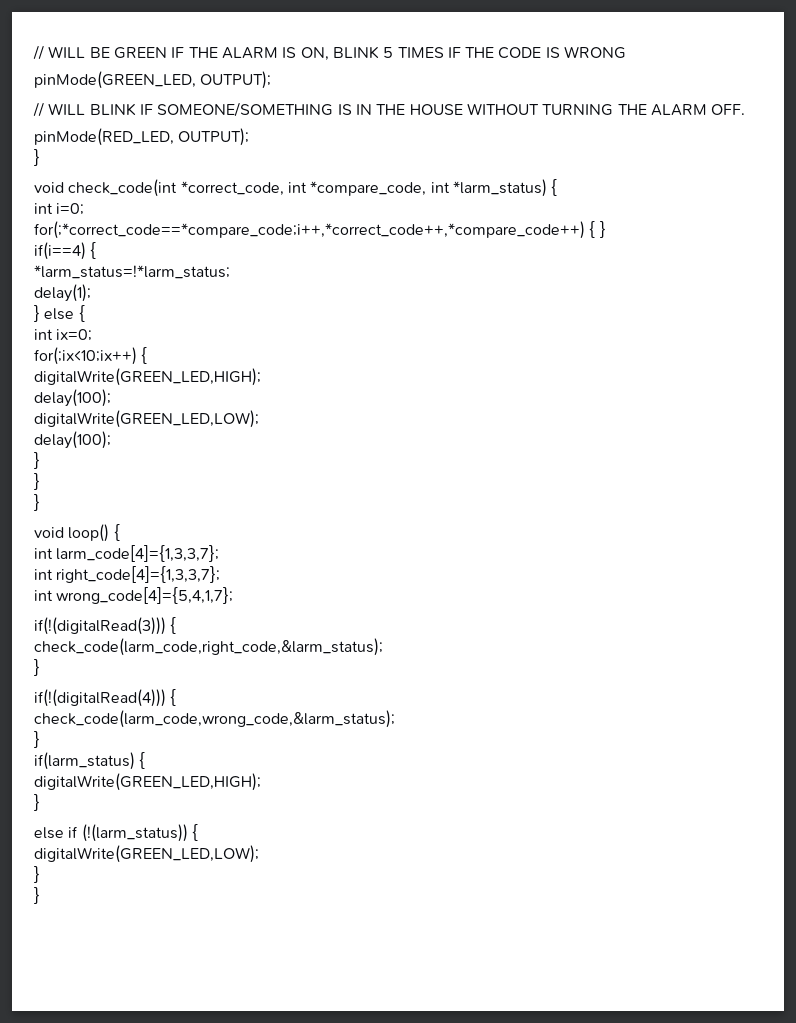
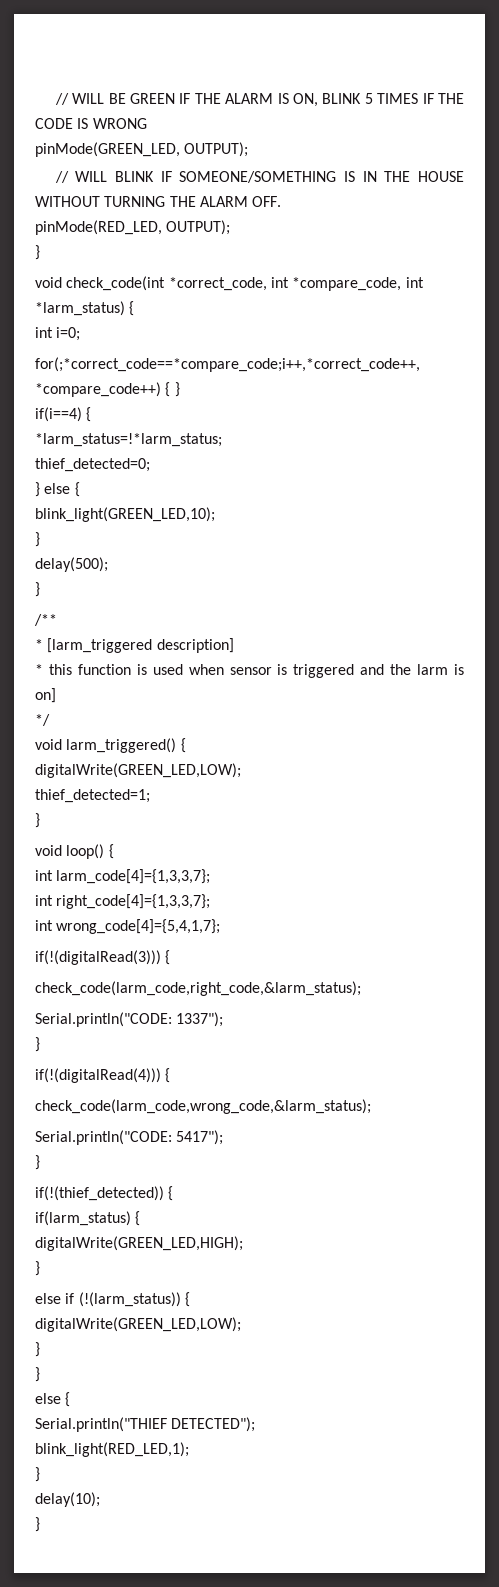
[34,284,91,302] delay(1); -> [35,458,150,472] thief_detected=0;
[34,329,93,341] [34,347,148,365] [34,368,261,386] [34,389,111,407] [34,410,259,428] [34,431,111,449] [34,452,40,469] [34,473,40,490] int ix=0; // for(;ix<10;ix++) { // digitalWrite(GREEN_LED,HIGH); // delay(100); // digitalWrite(GREEN_LED,LOW); // delay(100); // } // } -> [35,507,215,522] [35,532,40,547] [35,557,108,572] [35,582,40,597] [34,614,57,626] [35,638,234,653] [35,664,465,678] [35,688,56,703] [35,714,50,726] [35,738,186,753] [35,763,241,778] [35,789,150,803] blink_light(GREEN_LED,10); // } // delay(500); // } // /** // * [larm_triggered description] // * this function is used when sensor is triggered and the larm is on] // */ // void larm_triggered() { // digitalWrite(GREEN_LED,LOW); // thief_detected=1;
(383, 647) none -> [35,1012,224,1027] // Serial.println("CODE: 1337");
[34,731,40,748] // } -> [35,1130,224,1145] [35,1155,40,1170] [35,1186,174,1201] // Serial.println("CODE: 5417"); // } // if(!(thief_detected)) {
(40, 895) none -> [35,1392,71,1407] [35,1417,256,1432] [35,1442,189,1457] [35,1467,40,1482] [35,1492,100,1507] [35,1517,40,1532] // else { // Serial.println("THIEF DETECTED"); // blink_light(RED_LED,1); // } // delay(10); // }

